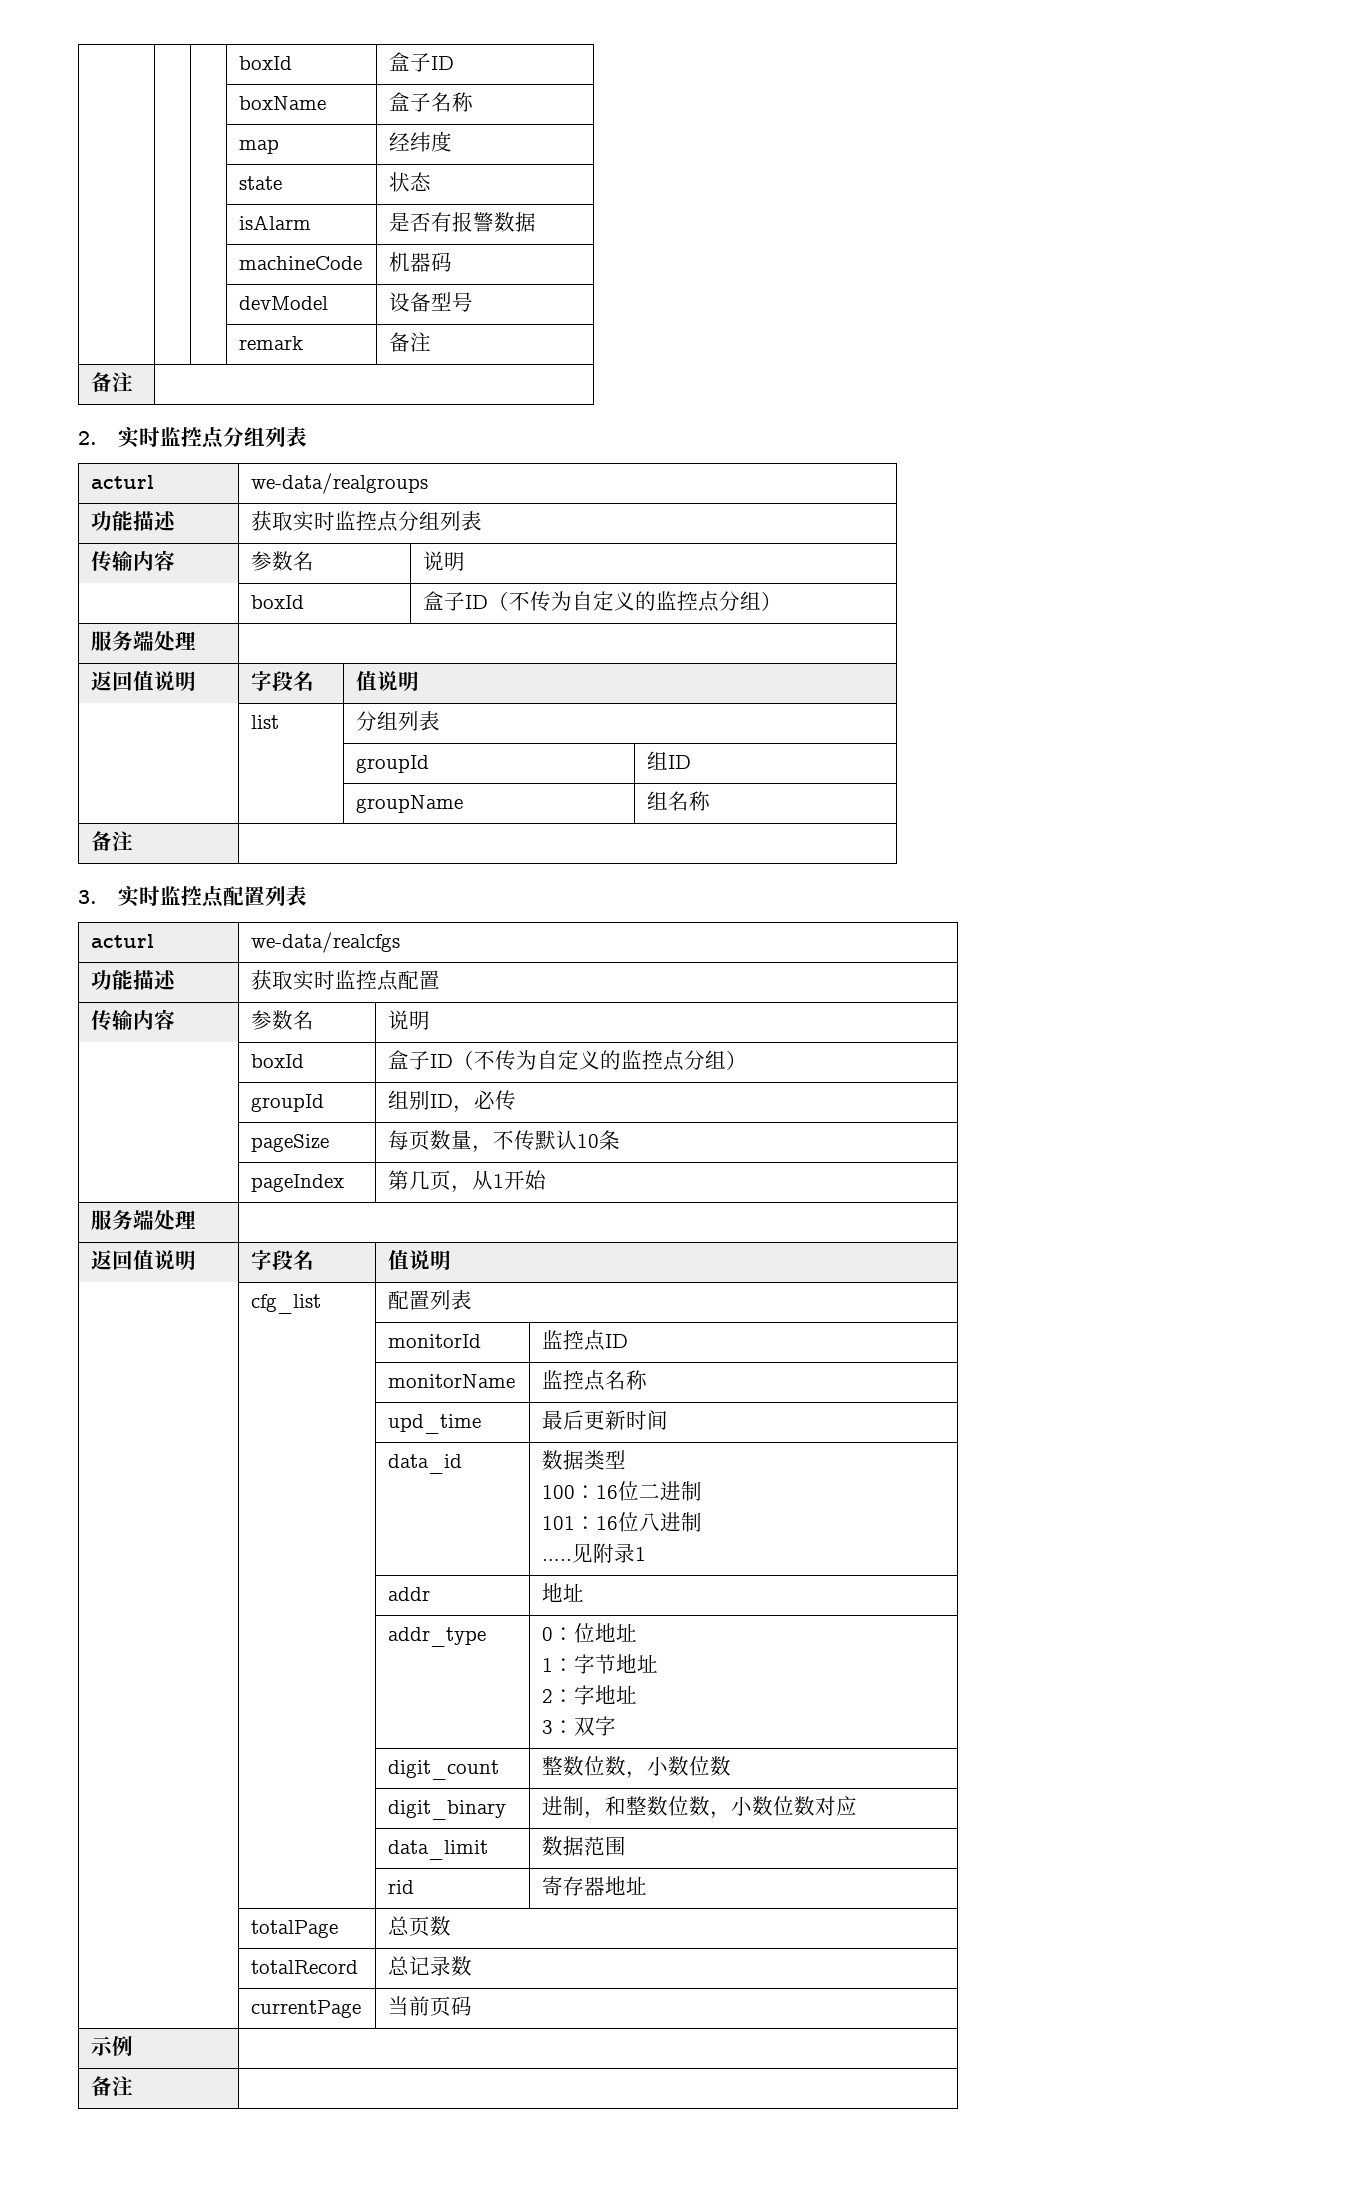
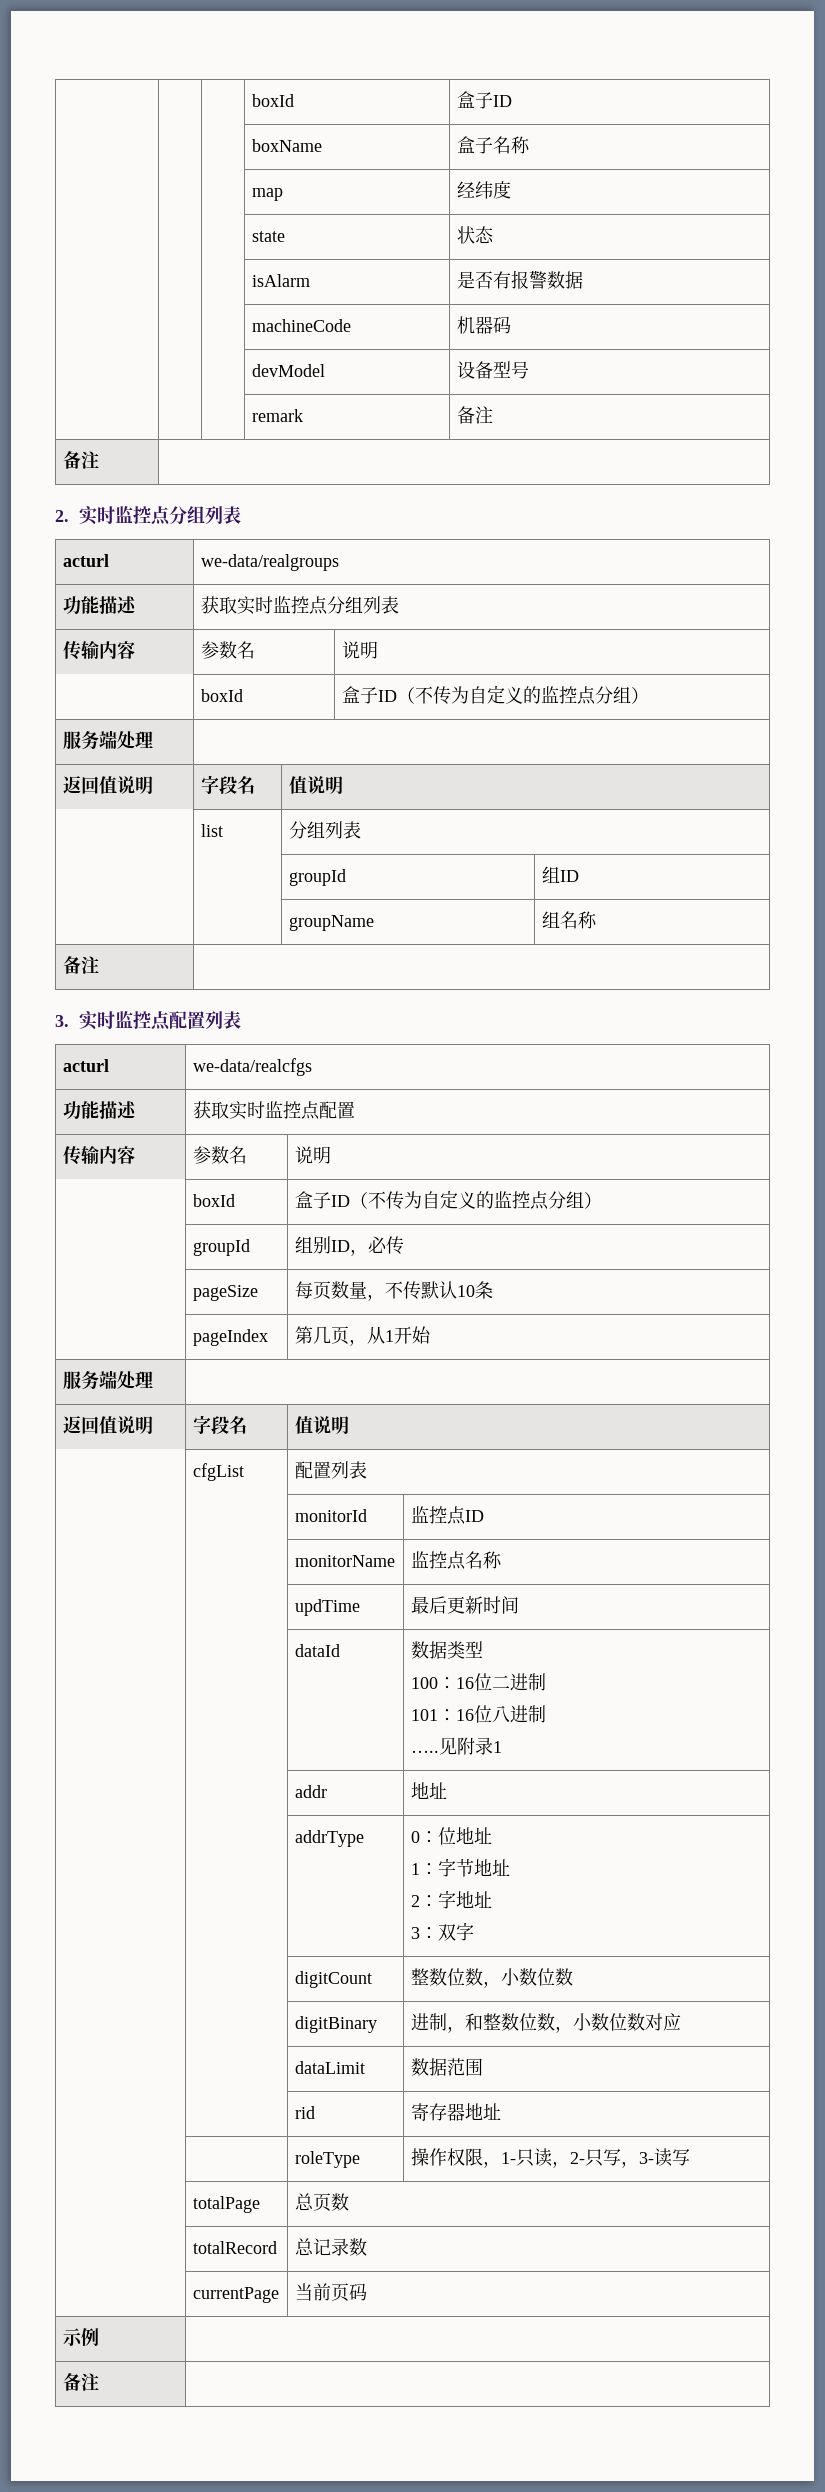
[250,1294,321,1314] cfg_list -> [192,1463,244,1481] cfgList
[387,1414,481,1434] upd_time -> [294,1599,360,1616] updTime
[387,1454,462,1474] data_id -> [294,1644,340,1657] dataId
[387,1627,486,1647] addr_type -> [294,1830,364,1847] addrType
[387,1760,499,1780] digit_count -> [294,1971,372,1988] digitCount
[387,1800,506,1820] digit_binary -> [294,2016,377,2033] digitBinary
[387,1840,488,1860] data_limit -> [294,2061,365,2074] dataLimit
(647, 1885) none -> [294,2151,360,2168] [410,2148,690,2168] // | | roleType | 操作权限，1-只读，2-只写，3-读写

